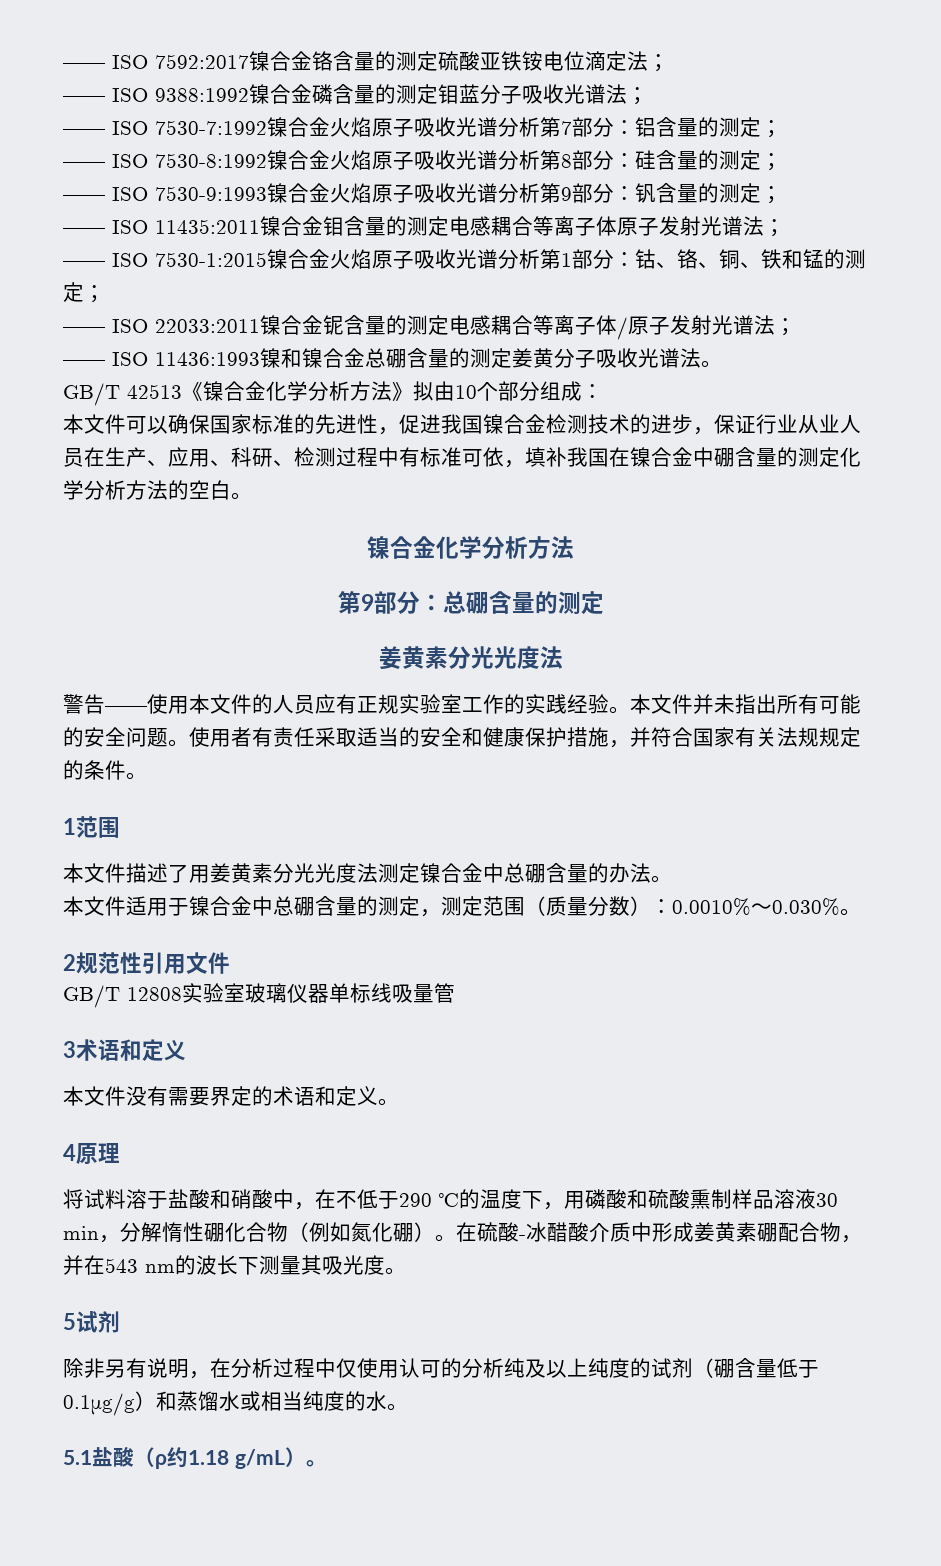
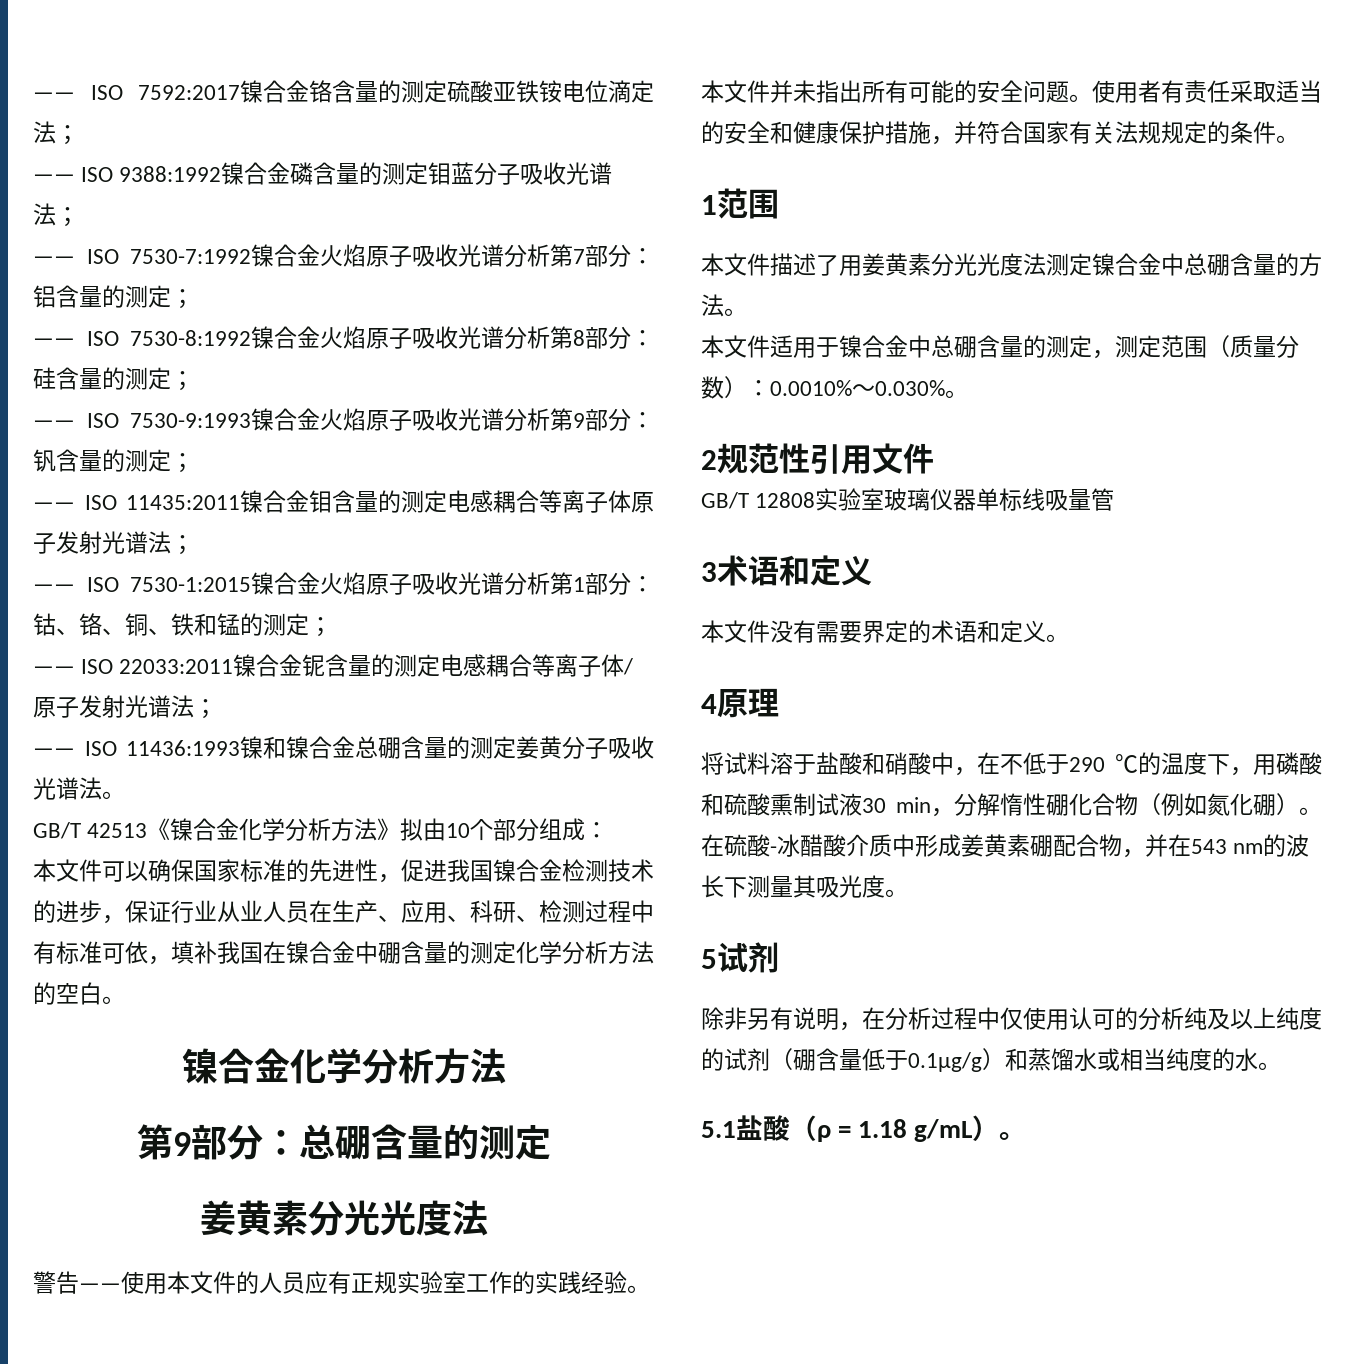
[609,863,630,883] 办 -> [1299,253,1322,276] 方
[732,1189,795,1209] 样品溶 -> [816,793,839,816] 试
[167,1447,188,1468] 约 -> [838,1126,852,1138] =

